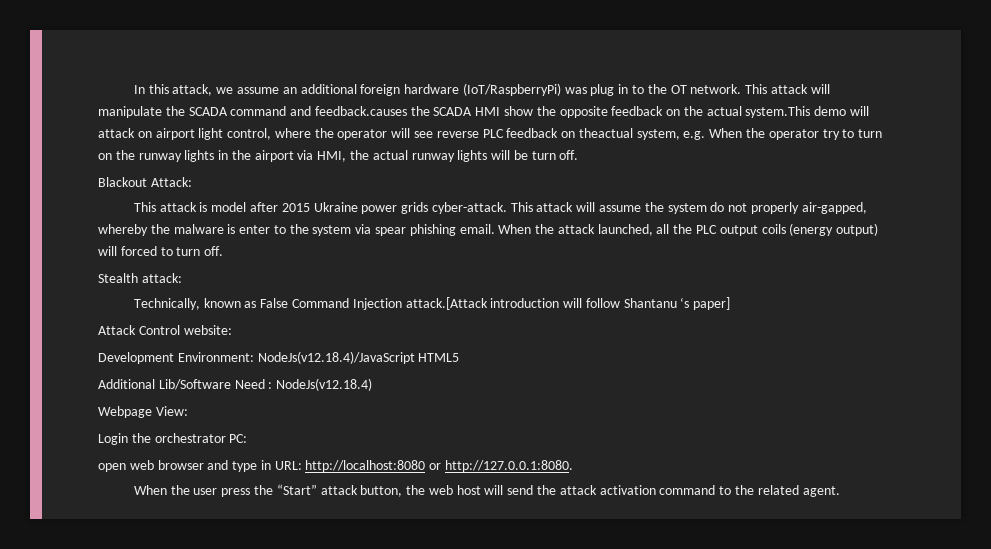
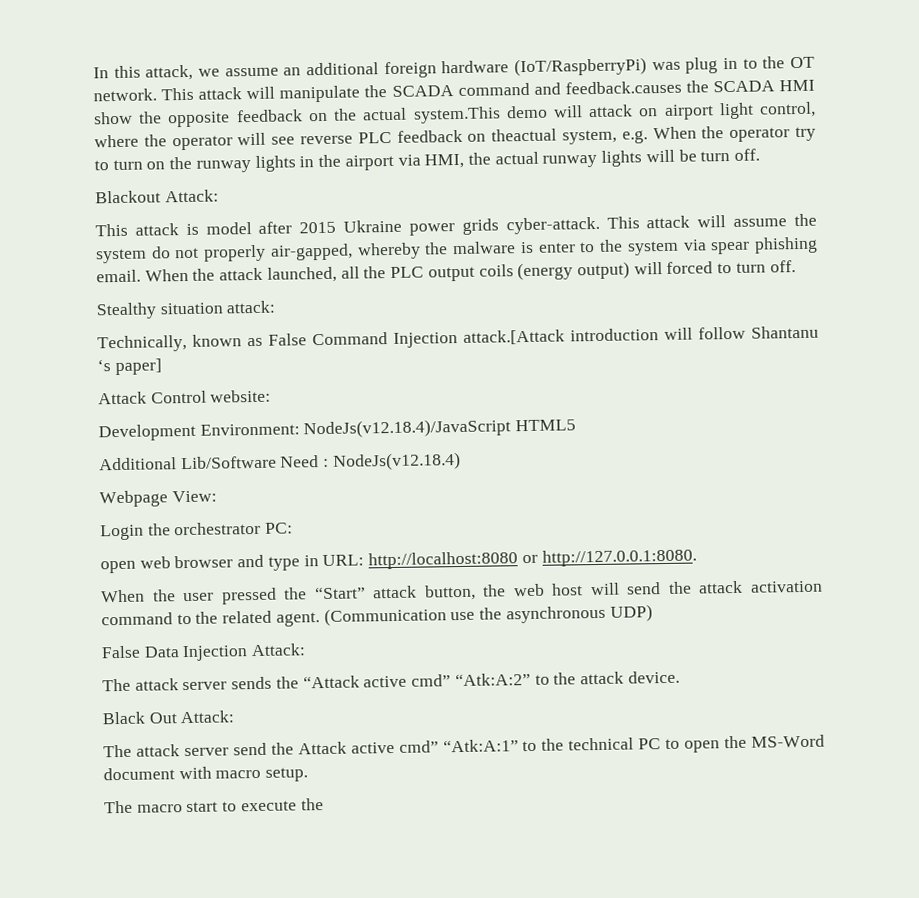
[98,273,138,283] Stealth -> [96,302,223,320] Stealthy situation
[221,488,251,497] press -> [221,587,277,605] pressed
(840, 491) none -> [323,604,653,627] [101,643,307,662] [102,670,680,692] [102,710,235,725] [103,734,825,758] [103,766,309,782] [104,798,324,814] (Communication use the asynchronous UDP) // False Data Injection Attack: // The attack server sends the “Attack active cmd” “Atk:A:2” to the attack device. // Black Out Attack: // The attack server send the Attack active cmd” “Atk:A:1” to the technical PC to open the MS-Word document with macro setup. // The macro start to execute the

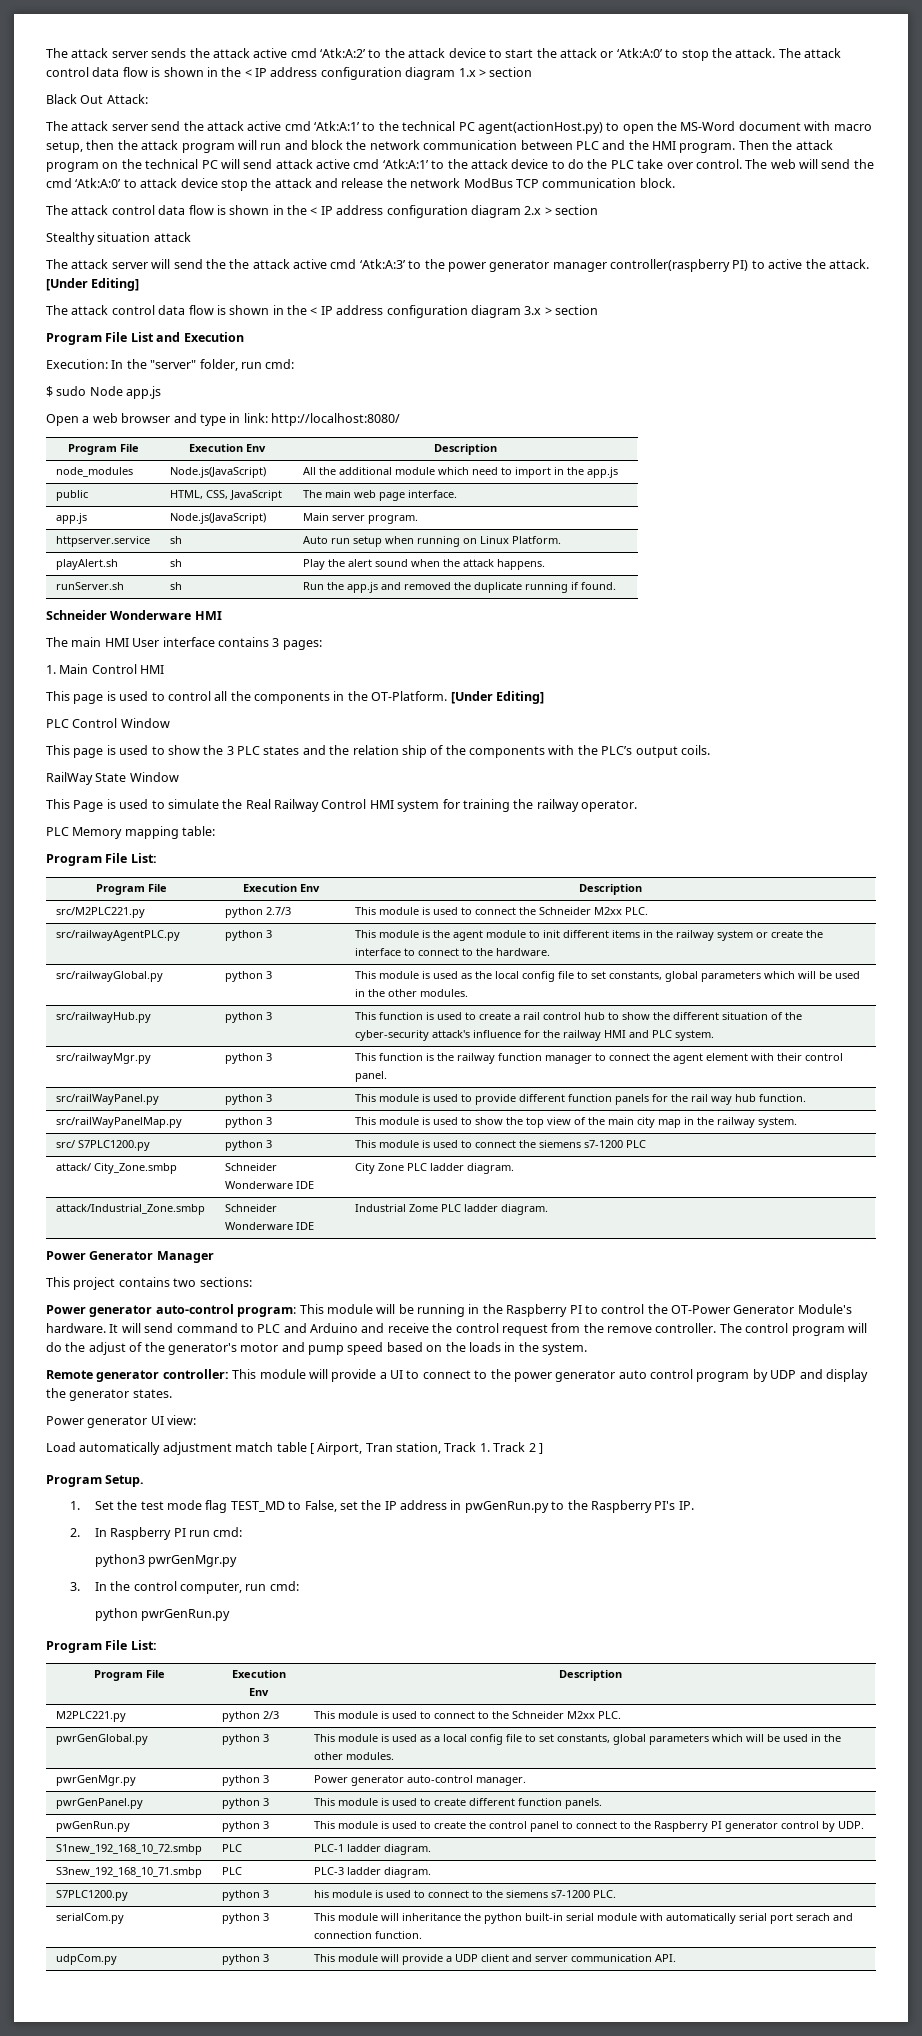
[93,56,815,81] [93,79,816,103] [94,101,816,128] [94,126,816,151] [94,148,761,173] [95,189,219,204] [95,213,817,237] [96,236,819,264] [96,260,796,283] [96,300,276,320] [97,325,819,353] [97,358,162,376] [98,389,272,405] [98,418,577,442] [99,451,461,471] [99,490,217,508] [100,521,294,541] [100,548,697,574] [101,580,823,605] [101,604,653,627] [101,643,307,662] In this attack, we assume an additional foreign hardware (IoT/RaspberryPi) was plug in to the OT network. This attack will manipulate the SCADA command and feedback.causes the SCADA HMI show the opposite feedback on the actual system.This demo will attack on airport light control, where the operator will see reverse PLC feedback on theactual system, e.g. When the operator try to turn on the runway lights in the airport via HMI, the actual runway lights will be turn off. // Blackout Attack: // This attack is model after 2015 Ukraine power grids cyber-attack. This attack will assume the system do not properly air-gapped, whereby the malware is enter to the system via spear phishing email. When the attack launched, all the PLC output coils (energy output) will forced to turn off. // Stealthy situation attack: // Technically, known as False Command Injection attack.[Attack introduction will follow Shantanu ‘s paper] // Attack Control website: // Development Environment: NodeJs(v12.18.4)/JavaScript HTML5 // Additional Lib/Software Need : NodeJs(v12.18.4) // Webpage View: // Login the orchestrator PC: // open web browser and type in URL: http://localhost:8080 or http://127.0.0.1:8080. // When the user pressed the “Start” attack button, the web host will send the attack activation command to the related agent. (Communication use the asynchronous UDP) // False Data Injection Attack: // -> (46, 53) none
[302,670,680,689] “Attack active cmd” “Atk:A:2” to the attack device. -> [212,48,841,61] [46,67,533,80] attack active cmd ‘Atk:A:2’ to the attack device to start the attack or ‘Atk:A:0’ to stop the attack. The attack control data flow is shown in the < IP address configuration diagram 1.x > section
[297,739,519,755] Attack active cmd” “Atk:A:1” -> [206,121,360,131] attack active cmd ‘Atk:A:1’
(662, 744) none -> [477,121,603,134] agent(actionHost.py)
[265,767,309,782] [104,798,324,814] setup. // The macro start to execute the -> [46,140,833,153] [46,159,874,172] [46,178,675,191] [46,205,598,218] [46,232,191,245] [46,259,869,272] [46,278,140,291] [46,305,598,318] [46,332,244,345] [46,359,295,371] [46,386,162,399] [46,413,400,426] [68,444,139,455] [189,444,266,452] [434,444,497,455] [55,467,133,477] [169,467,266,478] [302,467,618,478] [55,490,88,501] [169,490,282,501] [302,490,457,501] [55,513,87,524] [169,513,266,524] [302,513,418,524] [55,536,150,547] [169,536,182,544] [302,536,561,547] [55,559,118,570] [169,559,182,567] [302,559,545,570] [55,582,124,590] [169,582,182,590] [302,582,616,593] [46,610,222,620] [46,637,322,650] [46,664,165,674] [46,691,544,704] [46,718,170,728] [46,745,710,758] [46,772,179,785] [46,799,637,812] [46,826,216,839] [46,853,157,866] [95,884,167,895] [242,884,320,892] [579,884,642,895] [55,907,145,918] [224,907,291,918] [354,907,648,915] [55,930,180,941] [224,930,272,941] [354,930,823,941] [354,948,550,956] [55,971,163,982] [224,971,272,982] [354,971,860,982] [354,989,468,997] [55,1012,151,1023] [224,1012,272,1023] [354,1012,802,1020] [354,1030,714,1041] [55,1053,151,1064] [224,1053,272,1064] [354,1053,843,1064] [354,1071,387,1082] [55,1094,159,1105] [224,1094,272,1105] [354,1094,806,1105] [55,1117,182,1128] [224,1117,272,1128] [354,1117,797,1128] [55,1140,150,1151] [224,1140,272,1151] [354,1140,646,1148] [55,1163,177,1174] [224,1163,277,1171] [224,1181,314,1189] [354,1163,514,1174] [55,1204,205,1215] [224,1204,277,1212] [224,1222,314,1230] [354,1204,548,1215] [46,1251,214,1263] [46,1277,252,1290] [46,1304,852,1317] [46,1323,867,1336] [46,1342,587,1355] [46,1369,868,1382] [46,1388,172,1401] [46,1415,197,1428] [46,1442,543,1455] [46,1475,145,1487] [70,1500,694,1513] [70,1527,243,1540] [94,1554,238,1567] [70,1581,299,1594] [94,1608,231,1621] [46,1640,157,1653] [94,1670,165,1681] [231,1670,286,1678] [249,1688,269,1696] [558,1670,622,1681] [55,1711,126,1722] [221,1711,279,1722] [313,1711,621,1719] [55,1734,148,1745] [221,1734,269,1745] [313,1734,841,1745] [313,1752,394,1760] [55,1775,136,1786] [221,1775,269,1786] [313,1775,526,1786] [55,1798,143,1809] [221,1798,269,1809] [313,1798,602,1809] [55,1821,130,1832] [221,1821,269,1832] [313,1821,864,1832] [55,1844,202,1855] [221,1844,242,1852] [313,1844,431,1855] [55,1867,202,1878] [221,1867,242,1875] [313,1867,431,1878] [55,1890,128,1901] [221,1890,269,1901] [313,1890,616,1898] [55,1913,124,1924] [221,1913,269,1924] [313,1913,853,1924] [313,1931,422,1939] [55,1954,117,1965] [221,1954,269,1965] [313,1954,676,1965] setup, then the attack program will run and block the network communication between PLC and the HMI program. Then the attack program on the technical PC will send attack active cmd ‘Atk:A:1’ to the attack device to do the PLC take over control. The web will send the cmd ‘Atk:A:0’ to attack device stop the attack and release the network ModBus TCP communication block. // The attack control data flow is shown in the < IP address configuration diagram 2.x > section // Stealthy situation attack // The attack server will send the the attack active cmd ‘Atk:A:3’ to the power generator manager controller(raspberry PI) to active the attack. [Under Editing] // The attack control data flow is shown in the < IP address configuration diagram 3.x > section // Program File List and Execution // Execution: In the "server" folder, run cmd: // $ sudo Node app.js // Open a web browser and type in link: http://localhost:8080/ // Program File | Execution Env | Description // node_modules | Node.js(JavaScript) | All the additional module which need to import in the app.js // public | HTML, CSS, JavaScript | The main web page interface. // app.js | Node.js(JavaScript) | Main server program. // httpserver.service | sh | Auto run setup when running on Linux Platform. // playAlert.sh | sh | Play the alert sound when the attack happens. // runServer.sh | sh | Run the app.js and removed the duplicate running if found. // Schneider Wonderware HMI // The main HMI User interface contains 3 pages: // 1. Main Control HMI // This page is used to control all the components in the OT-Platform. [Under Editing] // PLC Control Window // This page is used to show the 3 PLC states and the relation ship of the components with the PLC’s output coils. // RailWay State Window // This Page is used to simulate the Real Railway Control HMI system for training the railway operator. // PLC Memory mapping table: // Program File List: // Program File | Execution Env | Description // src/M2PLC221.py | python 2.7/3 | This module is used to connect the Schneider M2xx PLC. // src/railwayAgentPLC.py | python 3 | This module is the agent module to init different items in the railway system or create the interface to connect to the hardware. // src/railwayGlobal.py | python 3 | This module is used as the local config file to set constants, global parameters which will be used in the other modules. // src/railwayHub.py | python 3 | This function is used to create a rail control hub to show the different situation of the cyber-security attack's influence for the railway HMI and PLC system. // src/railwayMgr.py | python 3 | This function is the railway function manager to connect the agent element with their control panel. // src/railWayPanel.py | python 3 | This module is used to provide different function panels for the rail way hub function. // src/railWayPanelMap.py | python 3 | This module is used to show the top view of the main city map in the railway system. // src/ S7PLC1200.py | python 3 | This module is used to connect the siemens s7-1200 PLC // attack/ City_Zone.smbp | Schneider Wonderware IDE | City Zone PLC ladder diagram. // attack/Industrial_Zone.smbp | Schneider Wonderware IDE | Industrial Zome PLC ladder diagram. // Power Generator Manager // This project contains two sections: // Power generator auto-control program: This module will be running in the Raspberry PI to control the OT-Power Generator Module's hardware. It will send command to PLC and Arduino and receive the control request from the remove controller. The control program will do the adjust of the generator's motor and pump speed based on the loads in the system. // Remote generator controller: This module will provide a UI to connect to the power generator auto control program by UDP and display the generator states. // Power generator UI view: // Load automatically adjustment match table [ Airport, Tran station, Track 1. Track 2 ] // Program Setup. // 1. Set the test mode flag TEST_MD to False, set the IP address in pwGenRun.py to the Raspberry PI's IP. // 2. In Raspberry PI run cmd: // python3 pwrGenMgr.py // 3. In the control computer, run cmd: // python pwrGenRun.py // Program File List: // Program File | Execution Env | Description // M2PLC221.py | python 2/3 | This module is used to connect to the Schneider M2xx PLC. // pwrGenGlobal.py | python 3 | This module is used as a local config file to set constants, global parameters which will be used in the other modules. // pwrGenMgr.py | python 3 | Power generator auto-control manager. // pwrGenPanel.py | python 3 | This module is used to create different function panels. // pwGenRun.py | python 3 | This module is used to create the control panel to connect to the Raspberry PI generator control by UDP. // S1new_192_168_10_72.smbp | PLC | PLC-1 ladder diagram. // S3new_192_168_10_71.smbp | PLC | PLC-3 ladder diagram. // S7PLC1200.py | python 3 | his module is used to connect to the siemens s7-1200 PLC. // serialCom.py | python 3 | This module will inheritance the python built-in serial module with automatically serial port serach and connection function. // udpCom.py | python 3 | This module will provide a UDP client and server communication API.

